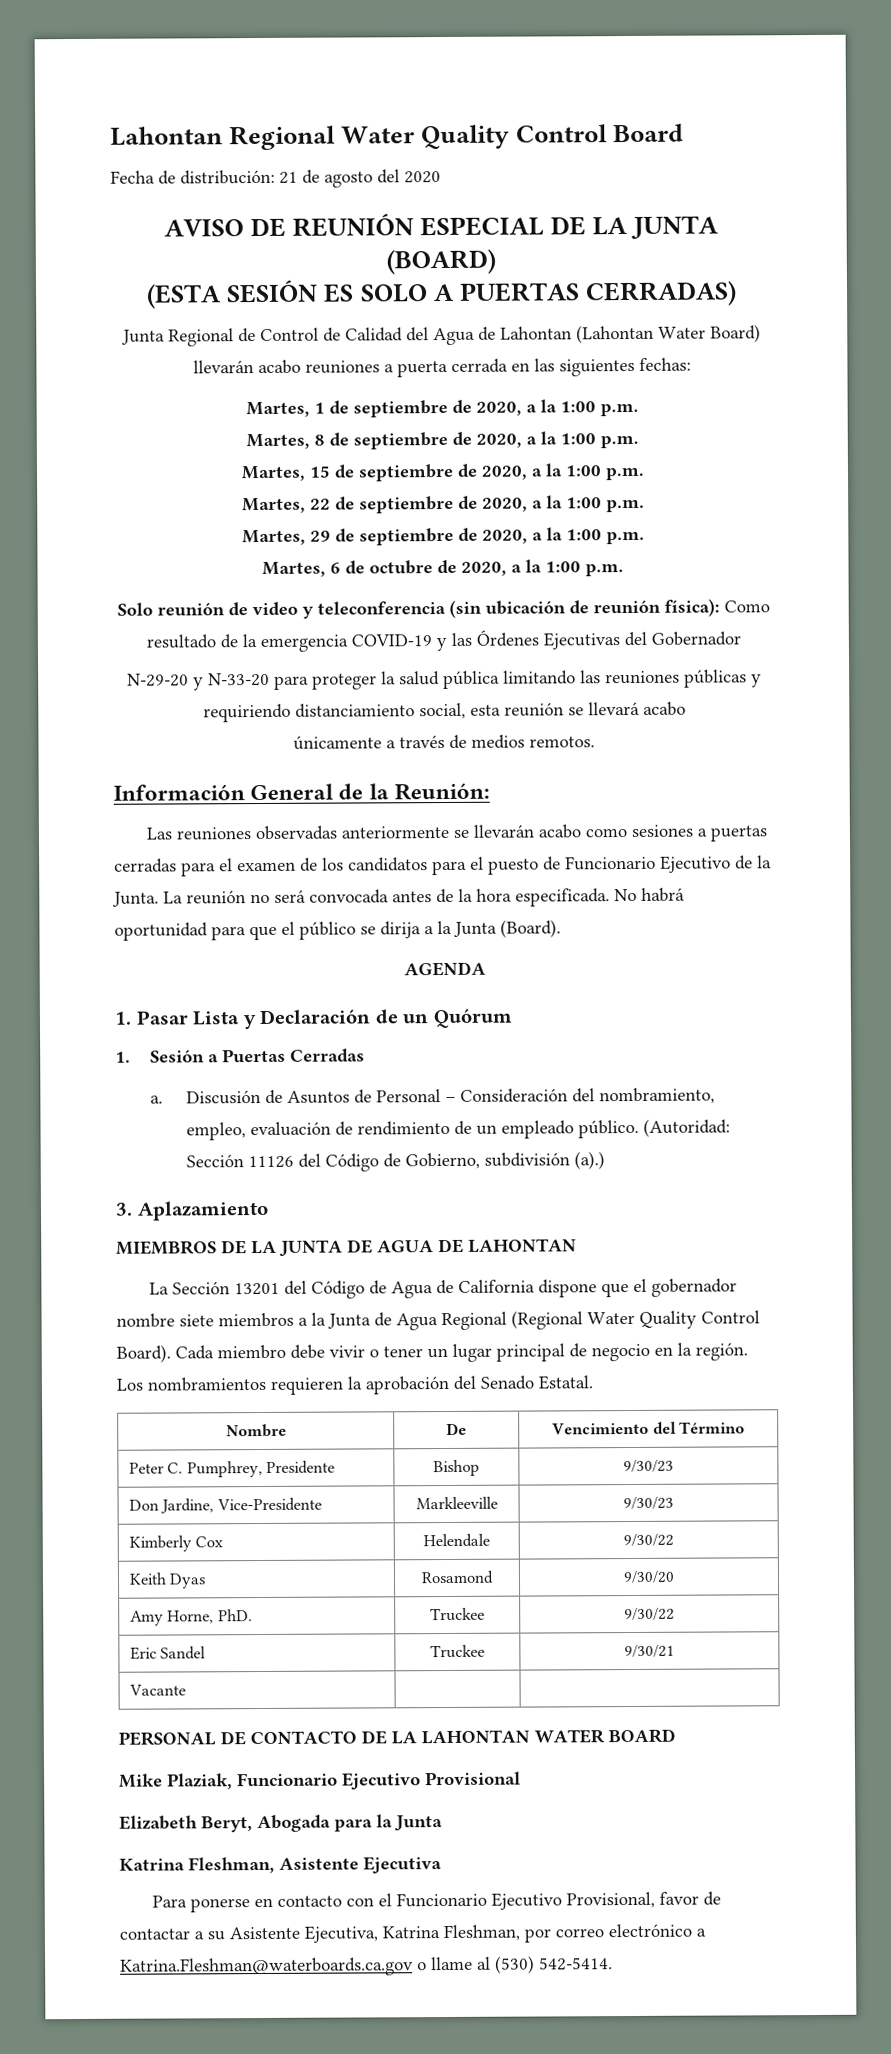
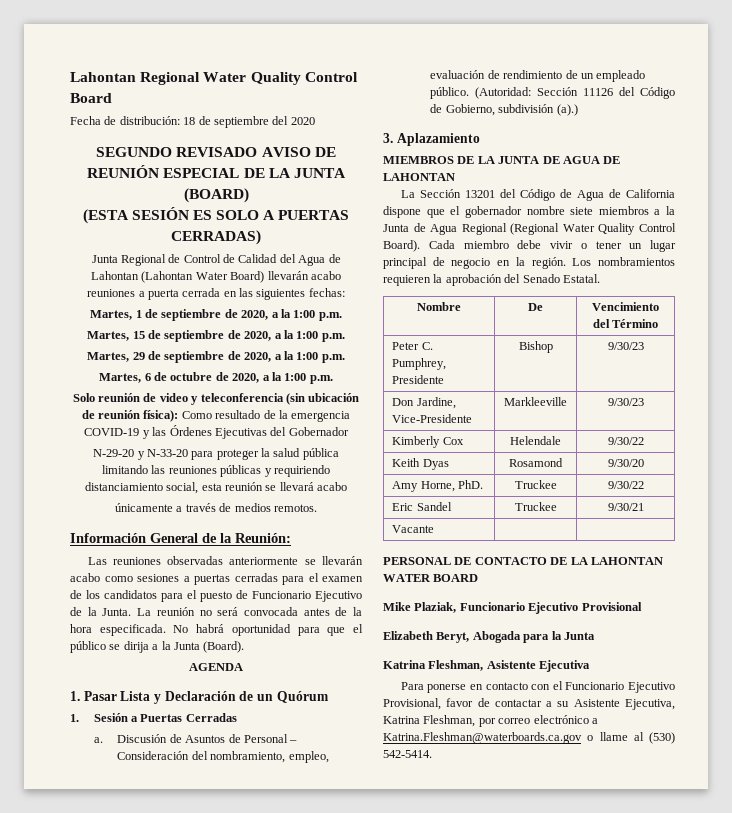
[279,169,373,188] 21 de agosto -> [183,116,269,128] 18 de septiembre
(441, 177) none -> [96,147,258,157] SEGUNDO REVISADO
[245,431,639,450] // Martes, 8 de septiembre de 2020, a la 1:00 p.m. -> (342, 316) none
[241,495,645,514] // Martes, 22 de septiembre de 2020, a la 1:00 p.m. -> (345, 337) none

